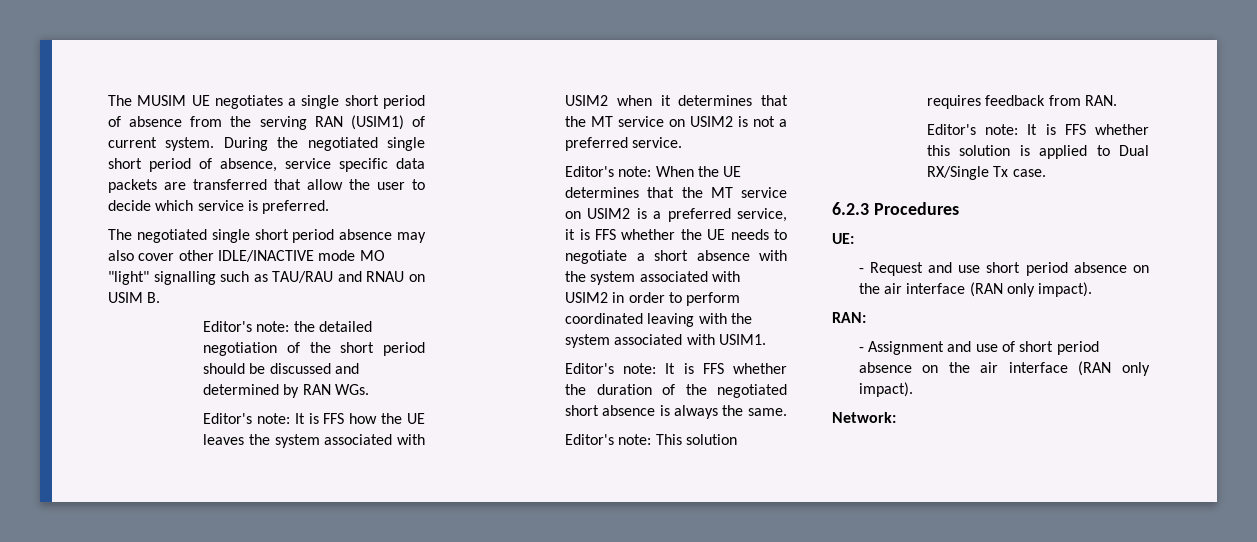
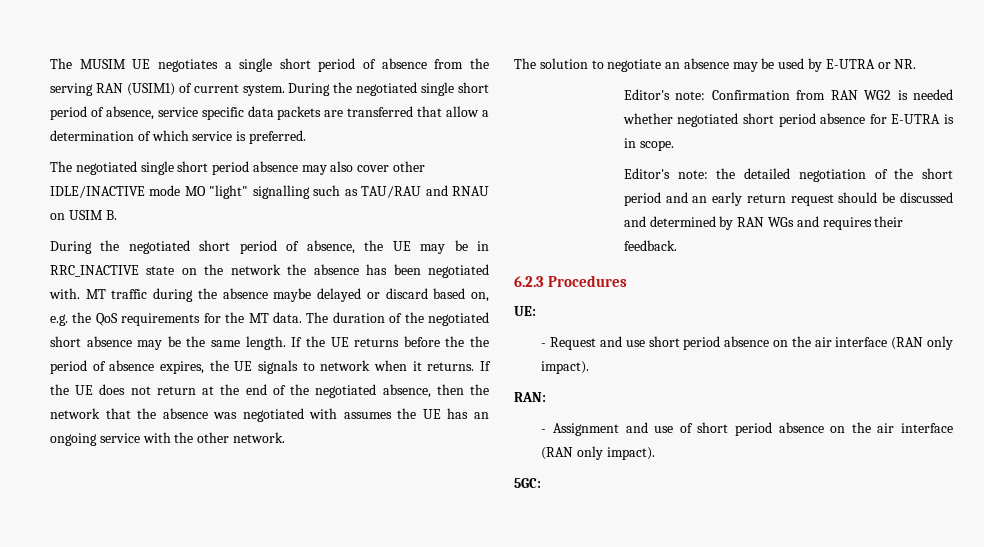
[349,179,425,190] [108,200,151,211] the user to decide -> [481,110,489,117] [50,130,151,141] a determination of
(161, 297) none -> [50,240,489,254] [50,264,490,278] [49,288,490,302] [50,312,490,326] [50,336,490,350] [50,360,492,374] [50,384,489,398] [50,408,490,422] [50,432,285,446] [514,58,917,72] [623,89,953,100] [622,113,954,127] [623,138,674,151] // During the negotiated short period of absence, the UE may be in RRC_INACTIVE state on the network the absence has been negotiated with. MT traffic during the absence maybe delayed or discard based on, e.g. the QoS requirements for the MT data. The duration of the negotiated short absence may be the same length. If the UE returns before the the period of absence expires, the UE signals to network when it returns. If the UE does not return at the end of the negotiated absence, then the network that the absence was negotiated with assumes the UE has an ongoing service with the other network. // The solution to negotiate an absence may be used by E-UTRA or NR. // Editor's note: Confirmation from RAN WG2 is needed whether negotiated short period absence for E-UTRA is in scope.
(425, 349) none -> [665,192,834,206] and an early return request
[335,384,370,395] [203,413,426,424] [203,434,425,448] [565,95,788,106] [565,116,787,127] [565,137,683,151] [565,166,742,177] [565,187,787,198] [565,208,787,222] [565,229,787,240] [565,250,787,264] [565,271,741,285] [565,292,741,306] [565,313,753,327] [565,334,767,348] [565,363,787,374] [565,384,787,398] [565,405,787,419] [565,434,738,445] [927,95,1118,109] [927,124,1149,135] [927,145,1149,159] [927,166,1046,180] WGs. // Editor's note: It is FFS how the UE leaves the system associated with USIM2 when it determines that the MT service on USIM2 is not a preferred service. // Editor's note: When the UE determines that the MT service on USIM2 is a preferred service, it is FFS whether the UE needs to negotiate a short absence with the system associated with USIM2 in order to perform coordinated leaving with the system associated with USIM1. // Editor's note: It is FFS whether the duration of the negotiated short absence is always the same. // Editor's note: This solution requires feedback from RAN. // Editor's note: It is FFS whether this solution is applied to Dual RX/Single Tx case. -> [768,216,904,230] [623,240,677,251] WGs and requires their feedback.
[832,412,896,423] Network: -> [514,478,541,488] 5GC:

